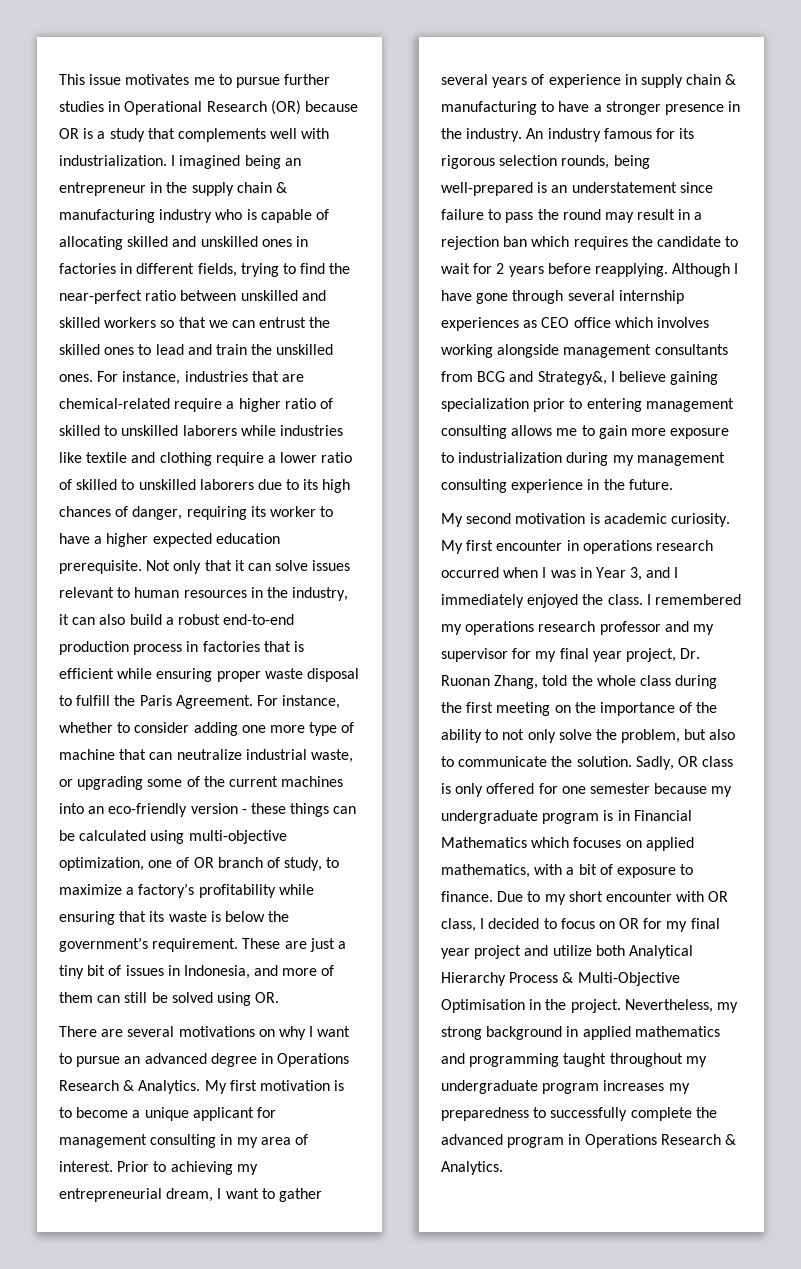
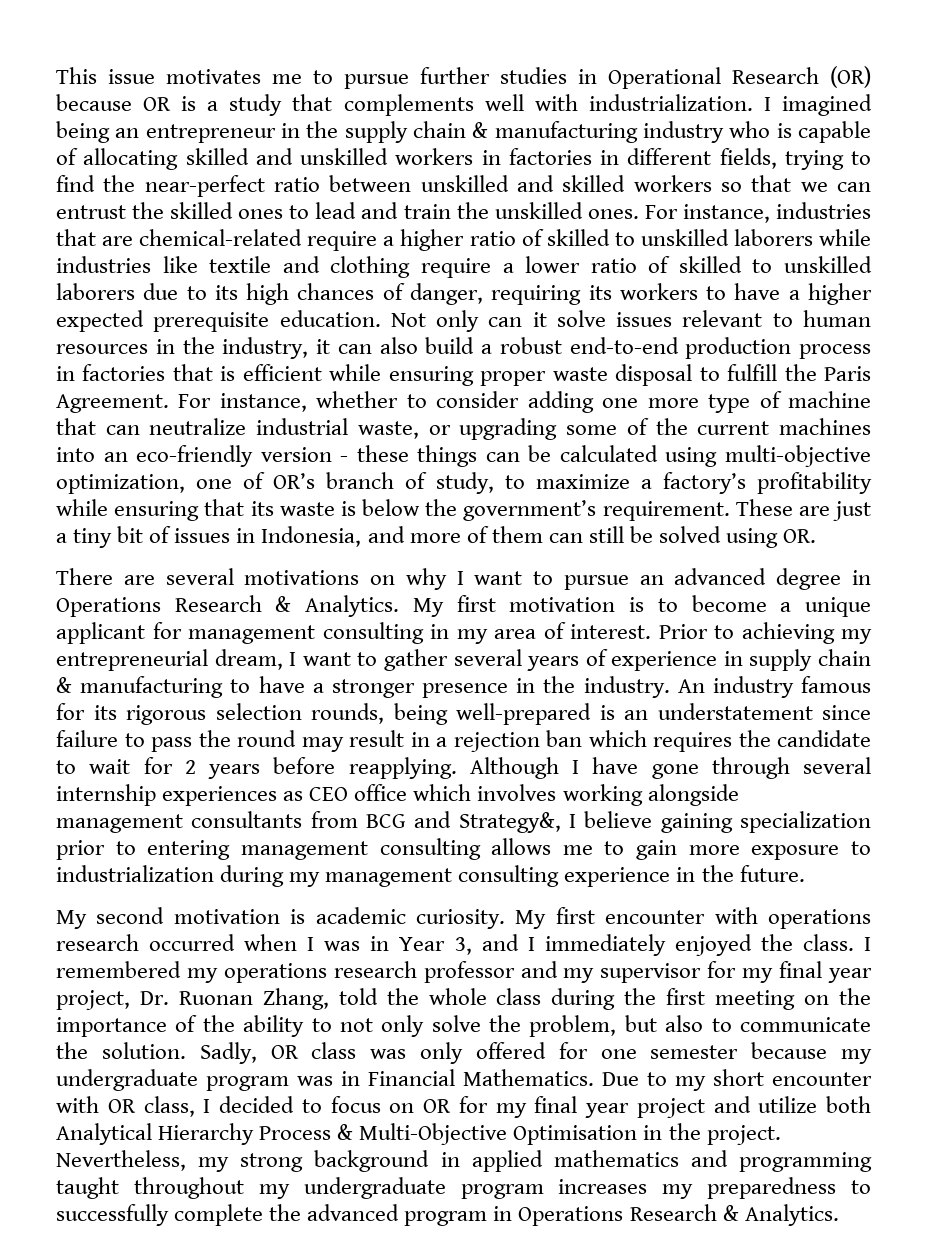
[261,239,292,247] ones -> [395,148,474,165] workers
[269,506,316,517] worker -> [619,283,698,300] workers
[215,533,280,544] [59,560,271,574] education prerequisite. Not only that it can -> [153,310,547,332] prerequisite education. Not only can it
[193,857,214,868] OR -> [273,473,316,489] OR’s
[566,540,579,551] in -> [714,907,758,924] with
[441,783,451,794] is -> [370,1049,407,1059] was
[603,810,614,821] is -> [297,1076,333,1086] was
[441,837,694,851] [441,864,694,878] [441,891,493,902] Mathematics which focuses on applied mathematics, with a bit of exposure to finance. -> [463,1069,594,1086] Mathematics.

